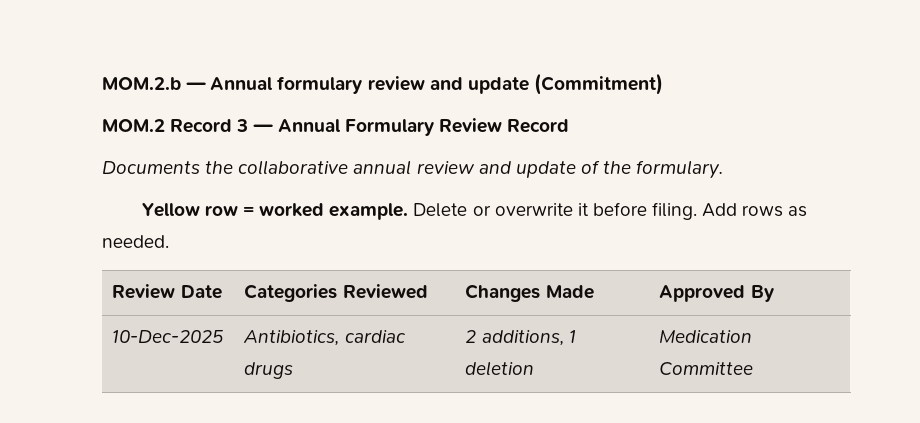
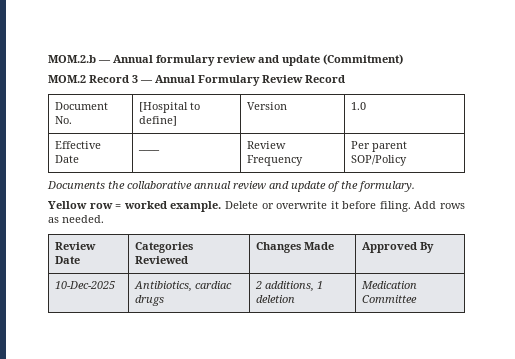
(569, 126) none -> [54,102,108,110] [54,116,72,124] [138,102,200,113] [138,116,177,126] [246,102,287,110] [350,102,366,110] [54,141,101,149] [54,155,79,163] [137,149,160,151] [246,141,286,149] [246,155,303,166] [350,141,407,152] [350,155,407,166] // Document No. | [Hospital to define] | Version | 1.0 // Effective Date | ____ | Review Frequency | Per parent SOP/Policy

